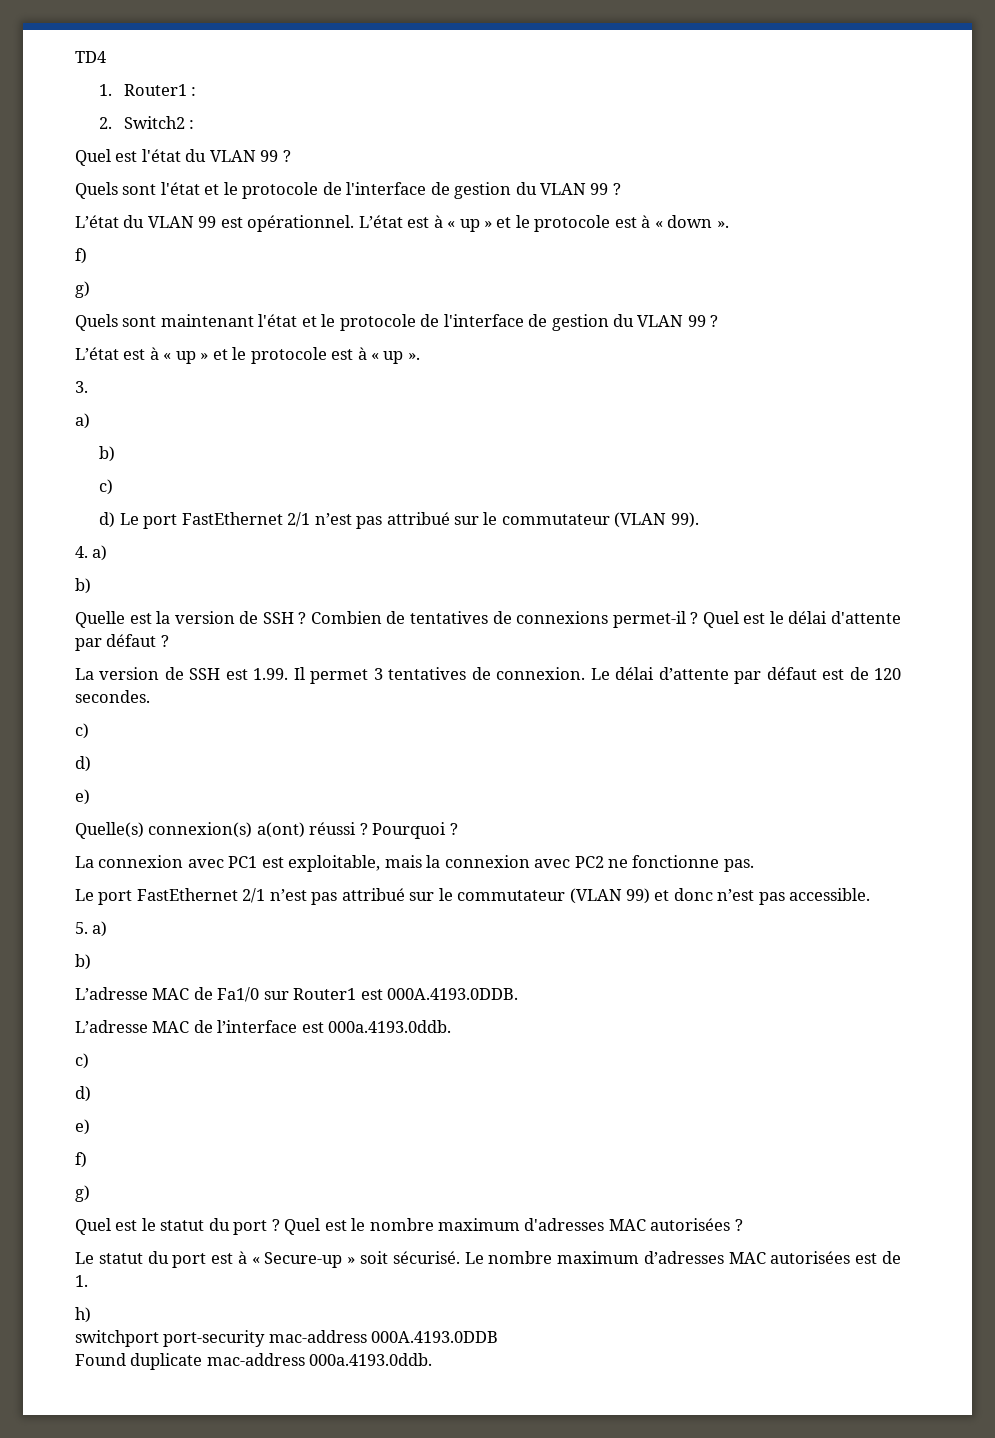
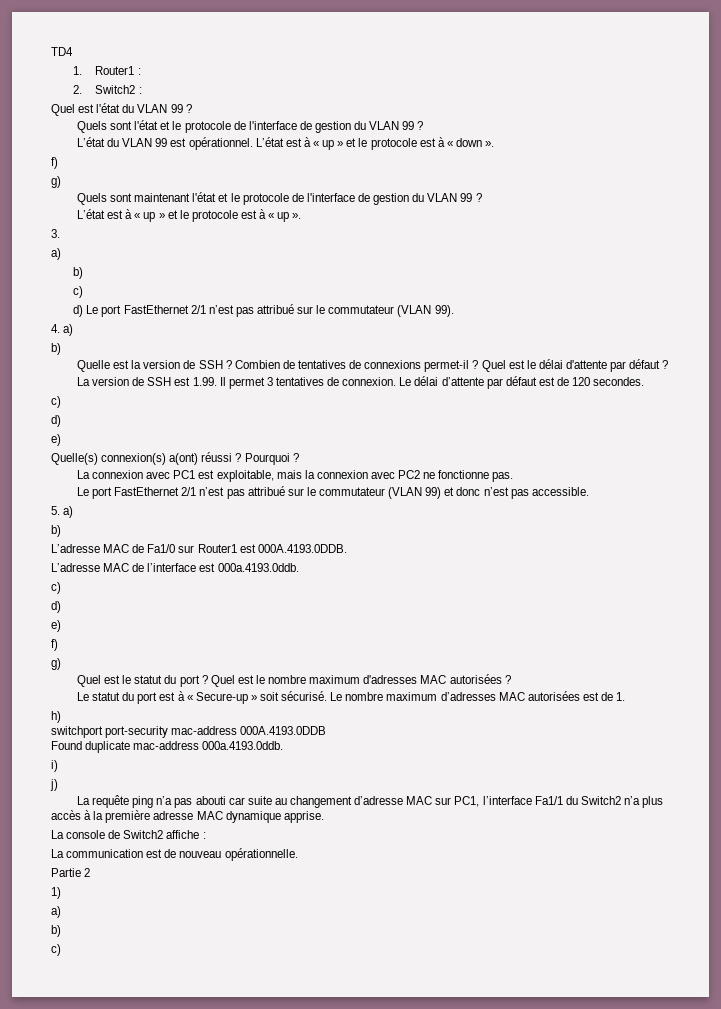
(433, 1359) none -> [51,760,58,772] [50,779,58,791] [77,795,664,808] [51,810,324,823] [51,830,206,839] [51,848,298,861] [51,868,91,877] [51,887,61,899] [51,906,61,918] [51,925,61,937] [51,944,61,956] // i) // j) // La requête ping n’a pas abouti car suite au changement d’adresse MAC sur PC1, l’interface Fa1/1 du Switch2 n’a plus accès à la première adresse MAC dynamique apprise. // La console de Switch2 affiche : // La communication est de nouveau opérationnelle. // Partie 2 // 1) // a) // b) // c)

